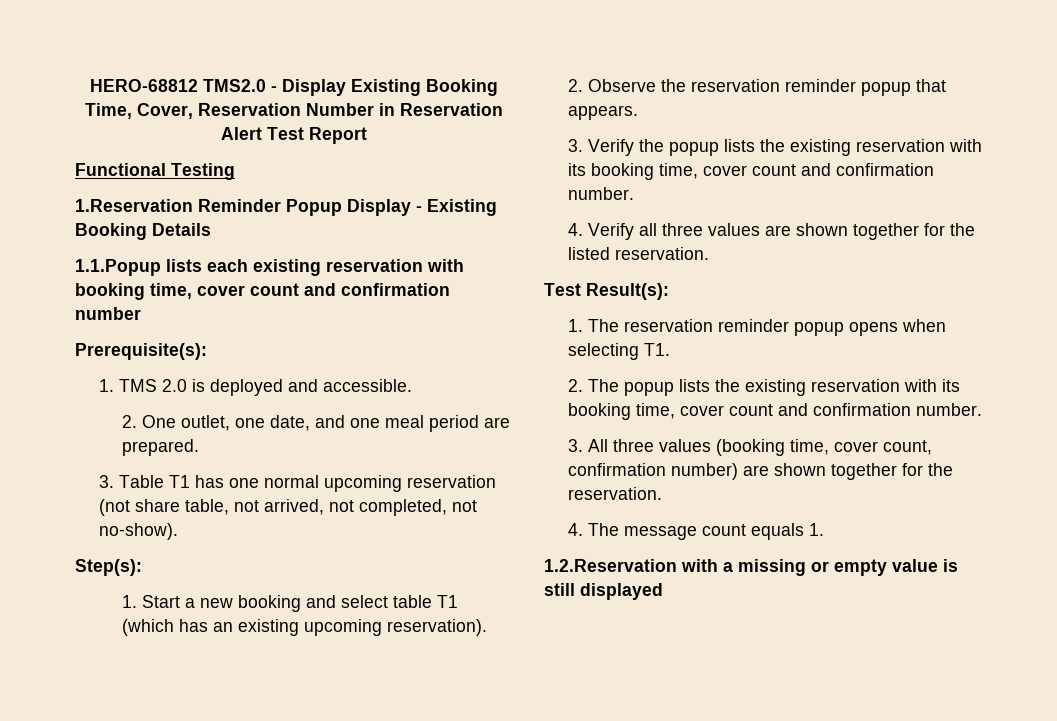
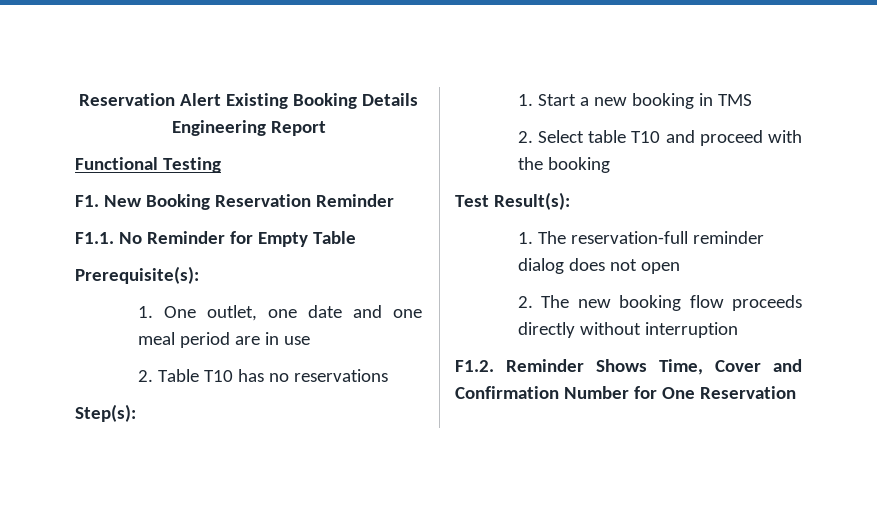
[90,79,498,96] [85,103,503,119] [221,127,367,144] [75,163,235,180] [75,199,497,216] [75,223,211,240] [75,259,464,276] [75,283,450,300] [75,307,141,320] [75,343,207,360] [98,379,412,396] [122,415,138,428] HERO-68812 TMS2.0 - Display Existing Booking Time, Cover, Reservation Number in Reservation Alert Test Report // Functional Testing // 1.Reservation Reminder Popup Display - Existing Booking Details // 1.1.Popup lists each existing reservation with booking time, cover count and confirmation number // Prerequisite(s): // 1. TMS 2.0 is deployed and accessible. // 2. -> [79,93,418,109] [171,120,326,136] [75,157,221,173] [75,194,394,210] [75,231,356,247] [75,266,199,284] [137,306,153,318] Reservation Alert Existing Booking Details Engineering Report // Functional Testing // F1. New Booking Reservation Reminder // F1.1. No Reminder for Empty Table // Prerequisite(s): // 1.
[270,415,311,431] date, -> [307,305,342,318] date
[122,439,200,456] [98,475,496,492] [98,499,477,516] [98,523,178,540] prepared. // 3. Table T1 has one normal upcoming reservation (not share table, not arrived, not completed, not no-show). -> [264,332,310,345] [137,369,388,382] in use // 2. Table T10 has no reservations
[306,595,459,608] [122,619,488,636] [567,79,946,96] [567,105,638,120] [567,139,982,156] [567,163,934,180] [567,187,634,200] [567,223,975,240] [567,247,709,260] [544,283,669,300] [567,319,946,336] [567,343,670,360] [567,379,960,396] [567,403,982,420] [567,439,932,456] [567,463,953,480] [567,487,662,500] [567,523,824,540] [544,559,958,576] [544,583,663,600] and select table T1 (which has an existing upcoming reservation). // 2. Observe the reservation reminder popup that appears. // 3. Verify the popup lists the existing reservation with its booking time, cover count and confirmation number. // 4. Verify all three values are shown together for the listed reservation. // Test Result(s): // 1. The reservation reminder popup opens when selecting T1. // 2. The popup lists the existing reservation with its booking time, cover count and confirmation number. // 3. All three values (booking time, cover count, confirmation number) are shown together for the reservation. // 4. The message count equals 1. // 1.2.Reservation with a missing or empty value is still displayed -> [698,93,752,106] [517,130,802,146] [517,157,610,173] [455,192,570,210] [517,231,764,244] [517,258,680,274] [517,295,802,311] [517,322,738,338] [455,359,802,375] [455,386,796,399] in TMS // 2. Select table T10 and proceed with the booking // Test Result(s): // 1. The reservation-full reminder dialog does not open // 2. The new booking flow proceeds directly without interruption // F1.2. Reminder Shows Time, Cover and Confirmation Number for One Reservation

